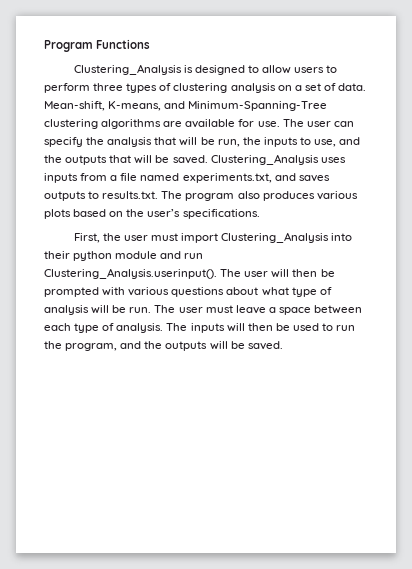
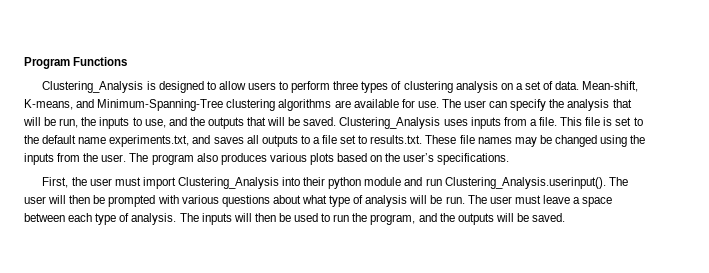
[120,173,180,181] file named -> [538,117,643,126] [24,135,107,144] file. This file is set to the default name
(330, 178) none -> [246,135,259,144] all
[102,191,159,199] results.txt. -> [312,135,646,147] [24,153,127,165] a file set to results.txt. These file names may be changed using the inputs from the user.

